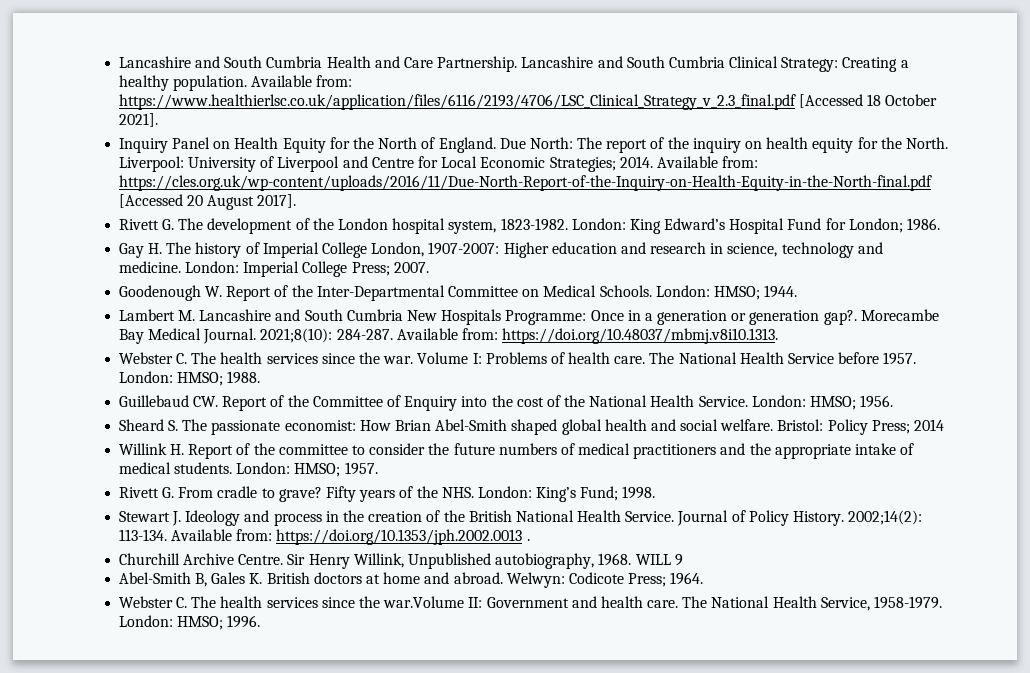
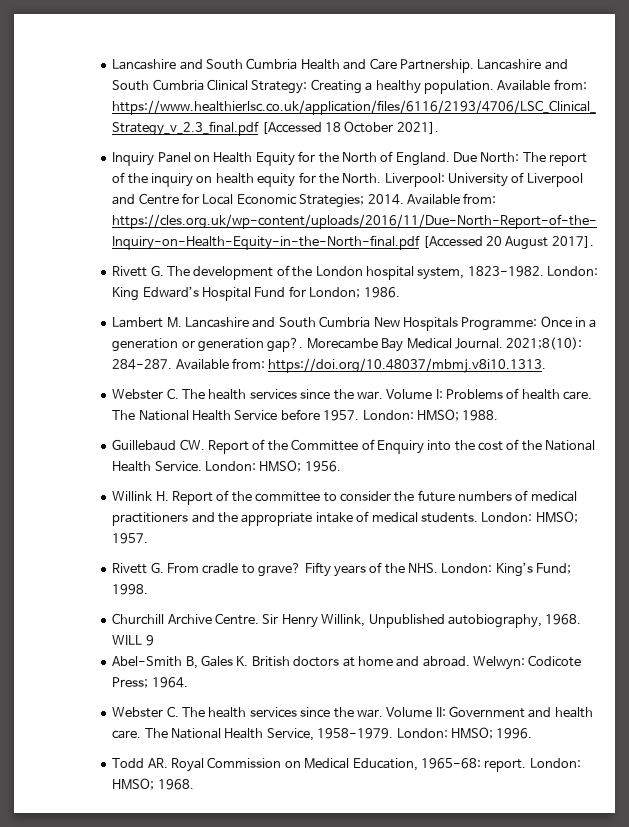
[118,242,883,258] [118,261,429,277] [118,285,798,301] // Gay H. The history of Imperial College London, 1907-2007: Higher education and research in science, technology and medicine. London: Imperial College Press; 2007. // Goodenough W. Report of the Inter-Departmental Committee on Medical Schools. London: HMSO; 1944. -> (400, 292) none
[118,419,944,435] // Sheard S. The passionate economist: How Brian Abel-Smith shaped global health and social welfare. Bristol: Policy Press; 2014 -> (341, 466) none
[118,510,923,526] [118,529,530,545] // Stewart J. Ideology and process in the creation of the British National Health Service. Journal of Policy History. 2002;14(2): 113-134. Available from: https://doi.org/10.1353/jph.2002.0013 . -> (149, 589) none
[383,596,465,608] war.Volume -> [356,707,433,718] war. Volume
(261, 621) none -> [112,757,581,772] [112,778,194,790] // Todd AR. Royal Commission on Medical Education, 1965-68: report. London: HMSO; 1968.

